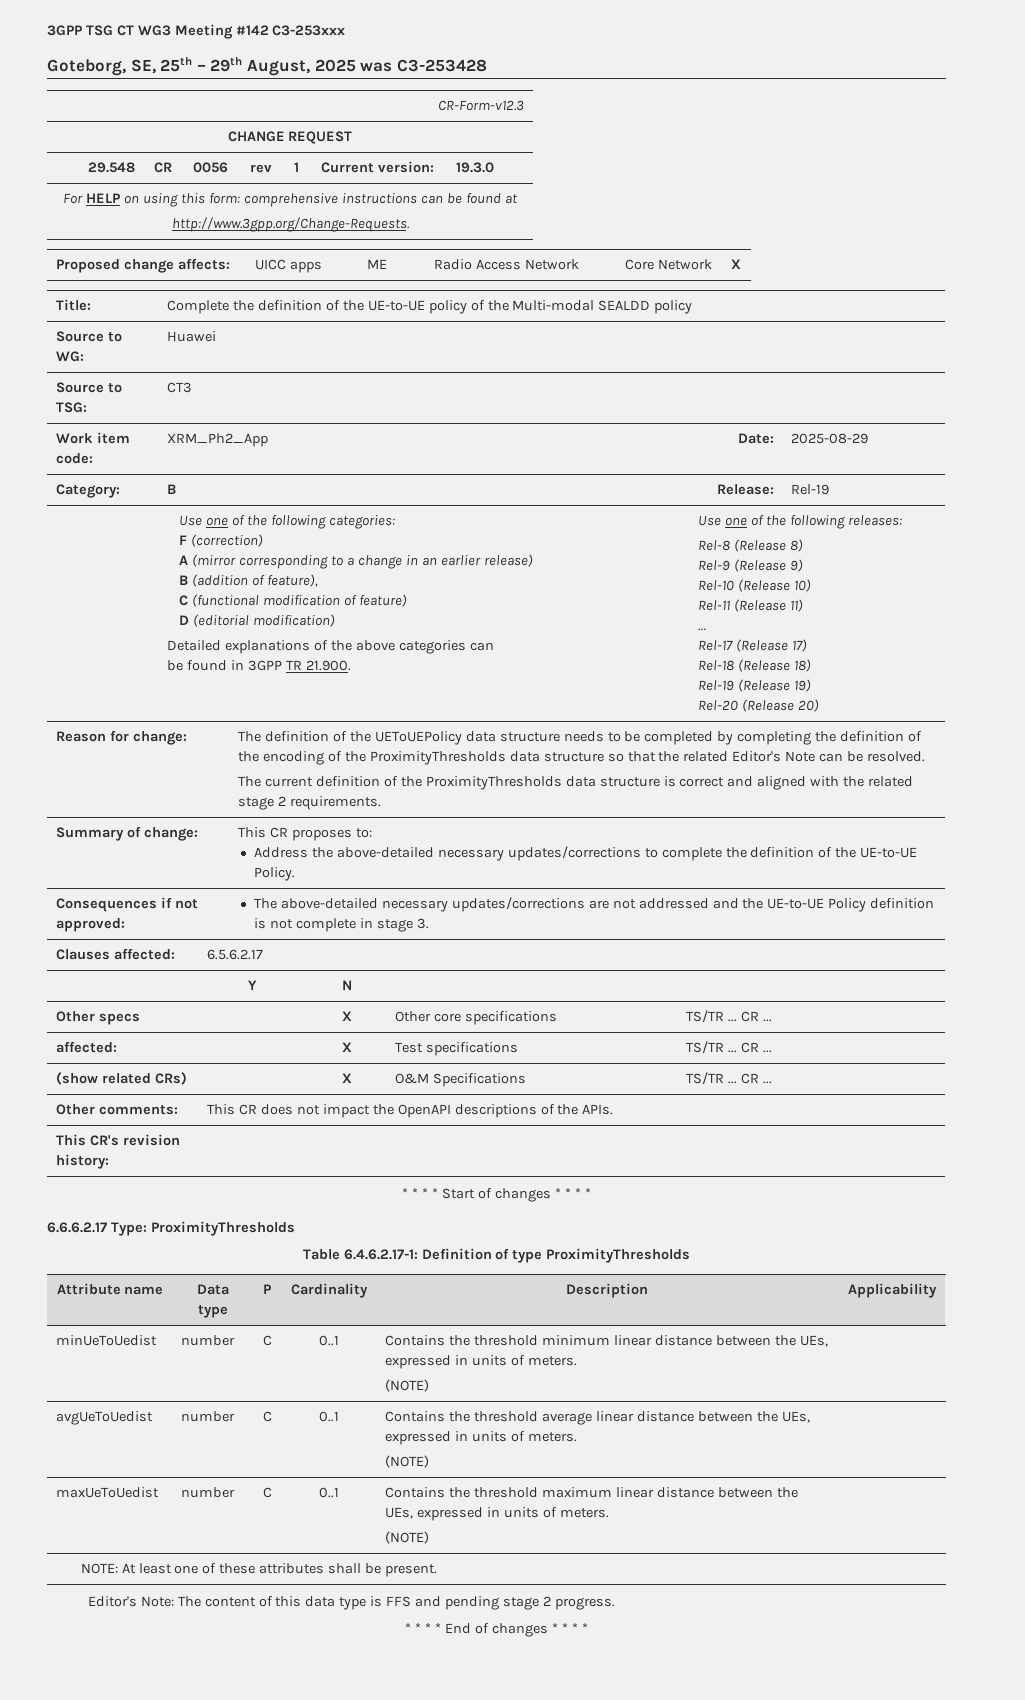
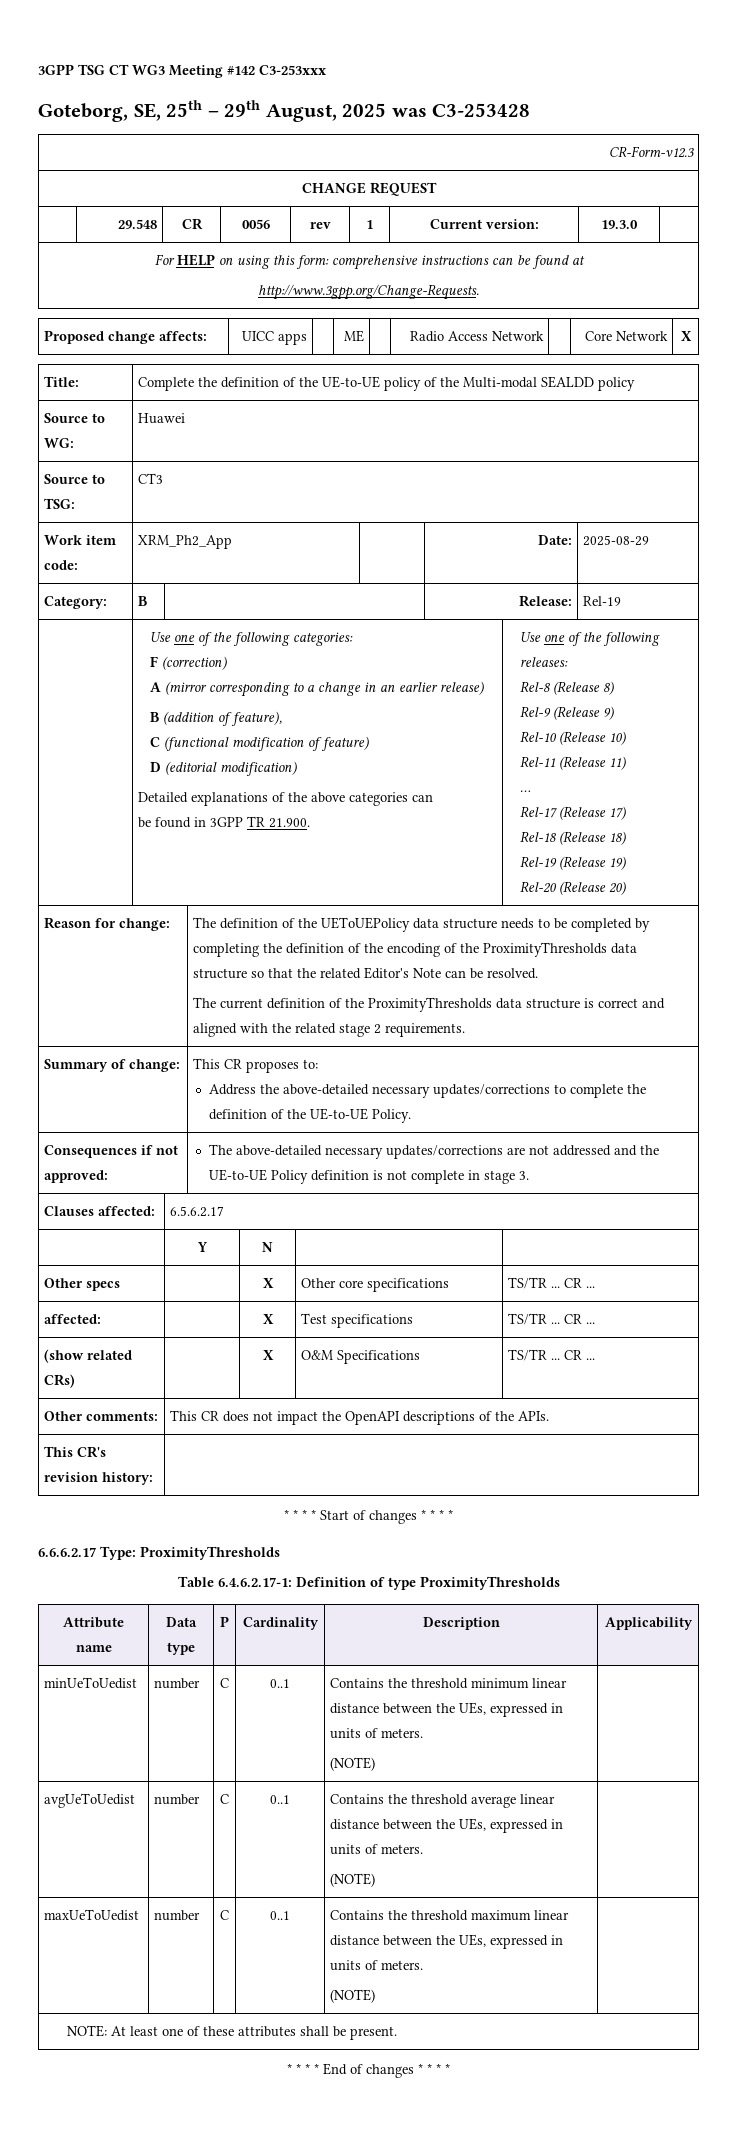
[87,1596,615,1610] // Editor's Note: The content of this data type is FFS and pending stage 2 progress. -> (398, 2033) none

